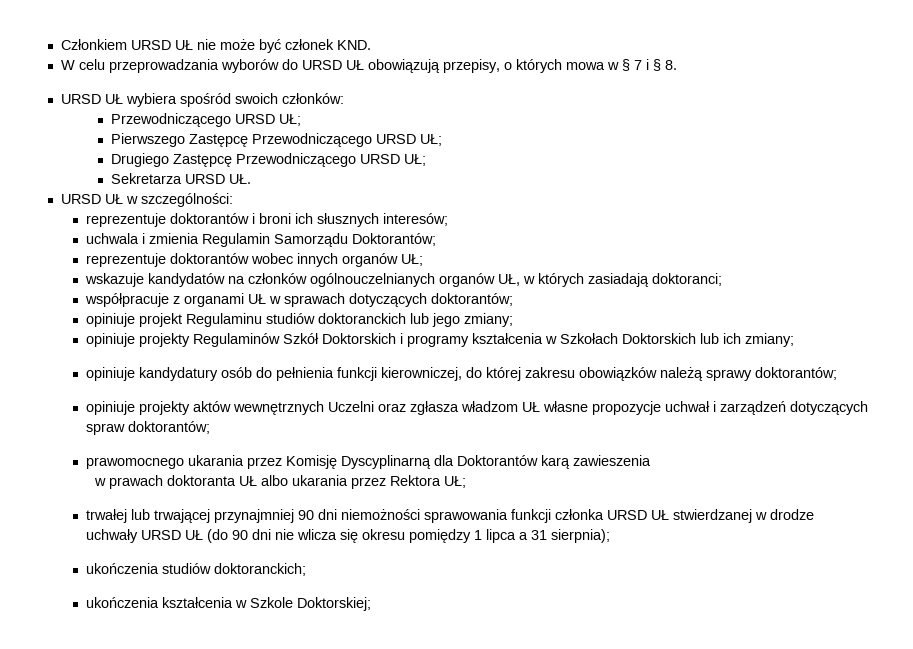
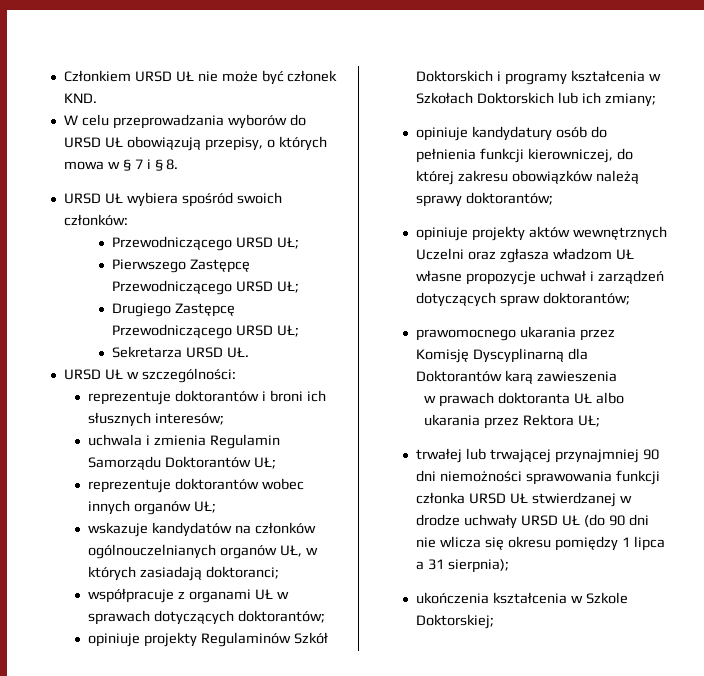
[351,233,436,246] Doktorantów; -> [165,456,277,469] Doktorantów UŁ;
[85,313,513,327] // opiniuje projekt Regulaminu studiów doktoranckich lub jego zmiany; -> (326, 616) none
[85,563,306,576] // ukończenia studiów doktoranckich; -> (510, 566) none

